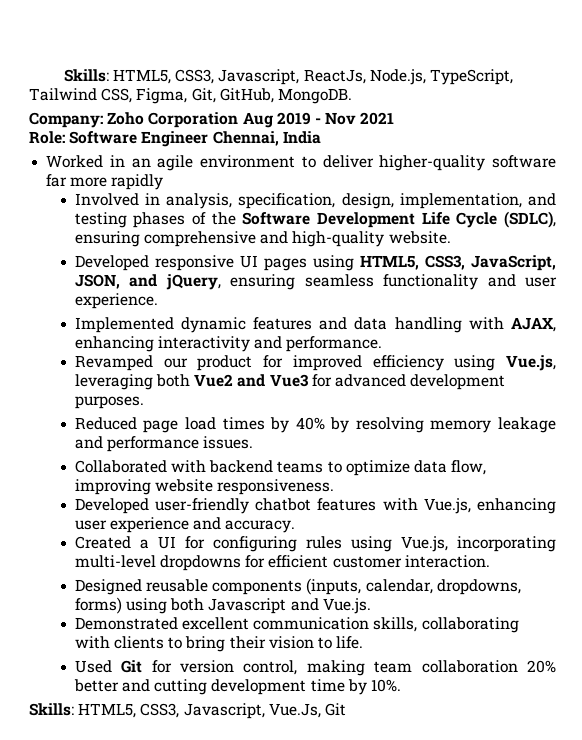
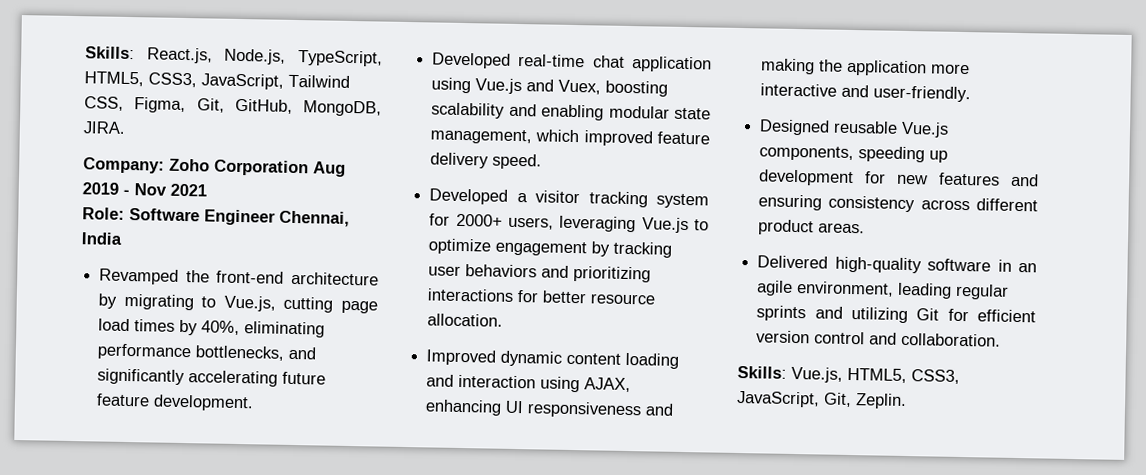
[63,69,513,85] Skills: HTML5, CSS3, Javascript, ReactJs, Node.js, TypeScript, -> [85,46,383,67] [84,71,284,90] Skills: React.js, Node.js, TypeScript, HTML5, CSS3, JavaScript,
[277,88,352,104] MongoDB. -> [303,100,382,117] [83,121,126,134] MongoDB, JIRA.
[46,155,556,171] [46,174,164,190] [74,193,556,209] [74,211,556,228] [74,231,451,247] [74,255,556,271] [74,274,558,290] [74,293,158,309] [74,317,556,333] [74,336,383,352] [74,355,556,371] [74,374,506,390] [74,396,144,409] [74,417,556,433] [74,436,254,452] [74,460,487,476] [74,479,335,495] [74,498,556,514] [74,517,296,533] [74,536,556,552] [74,555,490,571] [74,578,521,595] [74,597,371,614] [74,617,519,633] [74,636,364,652] [74,660,556,676] [73,679,401,695] [29,703,346,719] Worked in an agile environment to deliver higher-quality software far more rapidly // Involved in analysis, specification, design, implementation, and testing phases of the Software Development Life Cycle (SDLC), ensuring comprehensive and high-quality website. // Developed responsive UI pages using HTML5, CSS3, JavaScript, JSON, and jQuery, ensuring seamless functionality and user experience. // Implemented dynamic features and data handling with AJAX, enhancing interactivity and performance. // Revamped our product for improved efficiency using Vue.js, leveraging both Vue2 and Vue3 for advanced development purposes. // Reduced page load times by 40% by resolving memory leakage and performance issues. // Collaborated with backend teams to optimize data flow, improving website responsiveness. // Developed user-friendly chatbot features with Vue.js, enhancing user experience and accuracy. // Created a UI for configuring rules using Vue.js, incorporating multi-level dropdowns for efficient customer interaction. // Designed reusable components (inputs, calendar, dropdowns, forms) using both Javascript and Vue.js. // Demonstrated excellent communication skills, collaborating with clients to bring their vision to life. // Used Git for version control, making team collaboration 20% better and cutting development time by 10%. // Skills: HTML5, CSS3, Javascript, Vue.Js, Git -> [99,268,379,286] [98,293,378,314] [98,318,326,338] [97,343,317,361] [97,368,327,387] [96,393,255,412] [432,52,712,73] [431,77,669,97] [431,102,711,121] [430,128,710,147] [430,152,543,170] [429,188,709,209] [429,213,709,234] [428,238,673,258] [428,264,652,283] [427,288,656,305] [427,313,504,327] [426,349,680,369] [426,374,632,393] [425,399,675,419] [760,58,971,77] [760,83,972,103] [759,119,950,138] [759,145,949,163] [758,169,1039,187] [758,194,1038,213] [758,219,866,236] [757,255,1037,274] [756,280,1010,300] [756,305,1036,324] [756,330,1002,347] [737,365,960,384] [736,390,907,410] Revamped the front-end architecture by migrating to Vue.js, cutting page load times by 40%, eliminating performance bottlenecks, and significantly accelerating future feature development. // Developed real-time chat application using Vue.js and Vuex, boosting scalability and enabling modular state management, which improved feature delivery speed. // Developed a visitor tracking system for 2000+ users, leveraging Vue.js to optimize engagement by tracking user behaviors and prioritizing interactions for better resource allocation. // Improved dynamic content loading and interaction using AJAX, enhancing UI responsiveness and making the application more interactive and user-friendly. // Designed reusable Vue.js components, speeding up development for new features and ensuring consistency across different product areas. // Delivered high-quality software in an agile environment, leading regular sprints and utilizing Git for efficient version control and collaboration. // Skills: Vue.js, HTML5, CSS3, JavaScript, Git, Zeplin.

